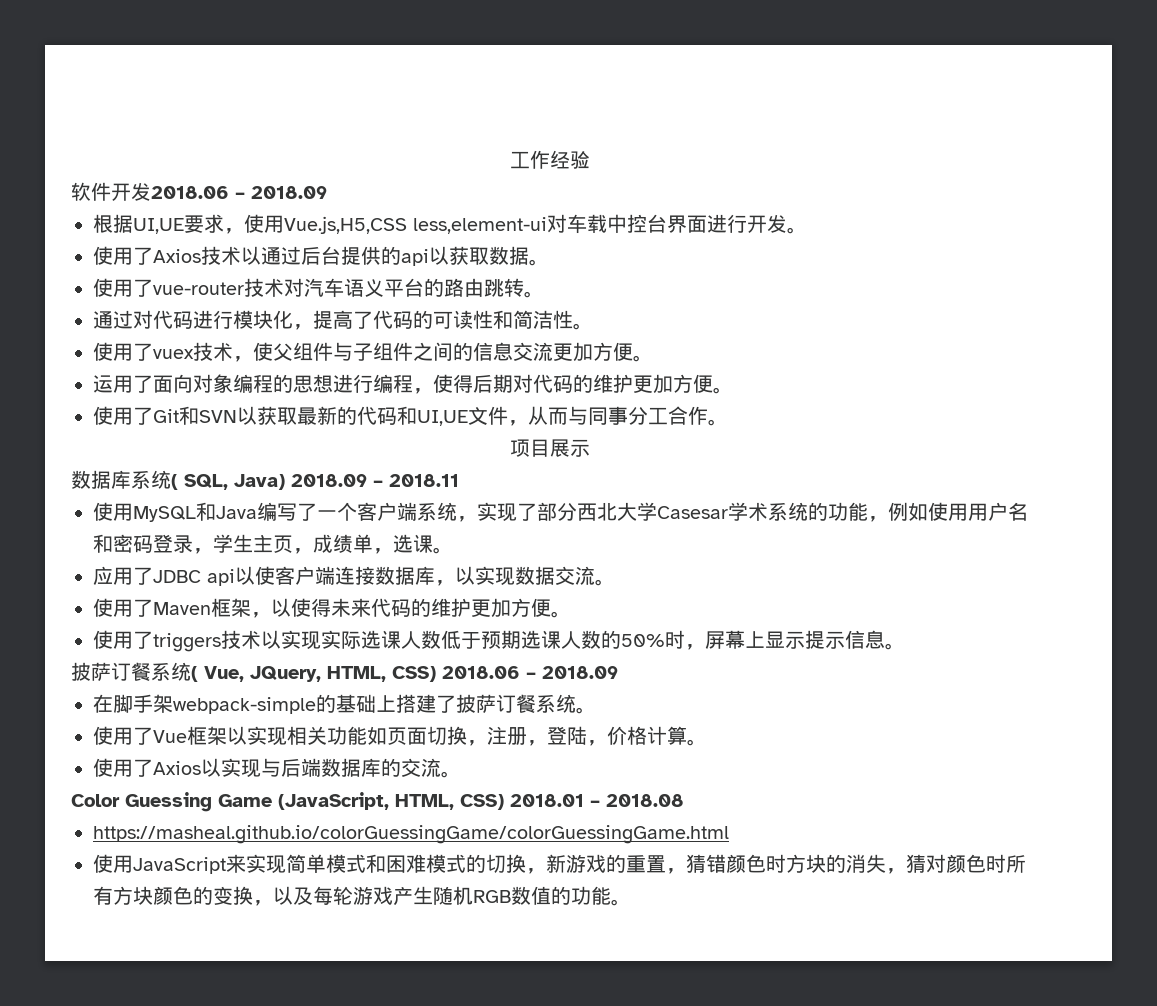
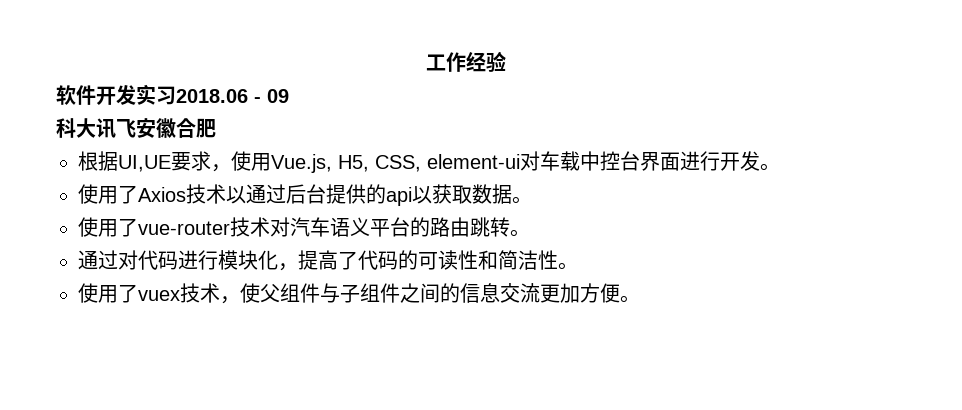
[151,186,327,199] 2018.06 – 2018.09 -> [136,84,289,105] [56,118,216,139] 实习2018.06 - 09 // 科大讯飞安徽合肥
[284,216,547,234] Vue.js,H5,CSS less,element-ui -> [271,154,520,173] Vue.js, H5, CSS, element-ui
[93,374,733,394] [93,406,728,426] [509,439,590,457] [71,470,459,490] [93,502,1028,522] [93,534,453,554] [93,566,615,586] [93,598,571,618] [93,630,905,652] [71,662,618,682] [93,694,596,714] [93,726,707,746] [93,758,461,778] [71,792,684,812] [93,825,729,844] [93,854,1026,874] [93,886,631,906] // 运用了面向对象编程的思想进行编程，使得后期对代码的维护更加方便。 // 使用了Git和SVN以获取最新的代码和UI,UE文件，从而与同事分工合作。 // 项目展示 // 数据库系统( SQL, Java) 2018.09 – 2018.11 // 使用MySQL和Java编写了一个客户端系统，实现了部分西北大学Casesar学术系统的功能，例如使用用户名和密码登录，学生主页，成绩单，选课。 // 应用了JDBC api以使客户端连接数据库，以实现数据交流。 // 使用了Maven框架，以使得未来代码的维护更加方便。 // 使用了triggers技术以实现实际选课人数低于预期选课人数的50%时，屏幕上显示提示信息。 // 披萨订餐系统( Vue, JQuery, HTML, CSS) 2018.06 – 2018.09 // 在脚手架webpack-simple的基础上搭建了披萨订餐系统。 // 使用了Vue框架以实现相关功能如页面切换，注册，登陆，价格计算。 // 使用了Axios以实现与后端数据库的交流。 // Color Guessing Game (JavaScript, HTML, CSS) 2018.01 – 2018.08 // https://masheal.github.io/colorGuessingGame/colorGuessingGame.html // 使用JavaScript来实现简单模式和困难模式的切换，新游戏的重置，猜错颜色时方块的消失，猜对颜色时所有方块颜色的变换，以及每轮游戏产生随机RGB数值的功能。 -> (640, 299) none

